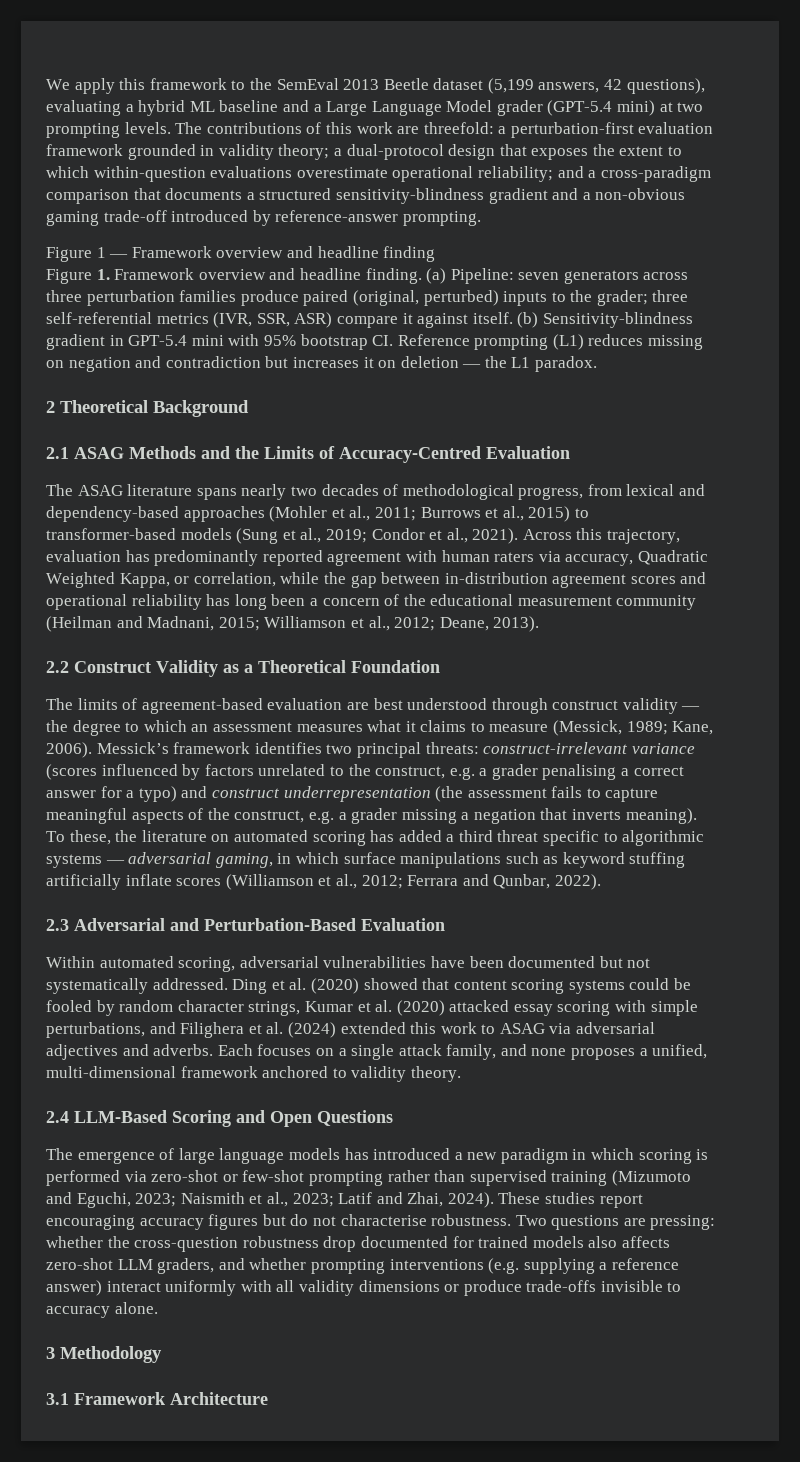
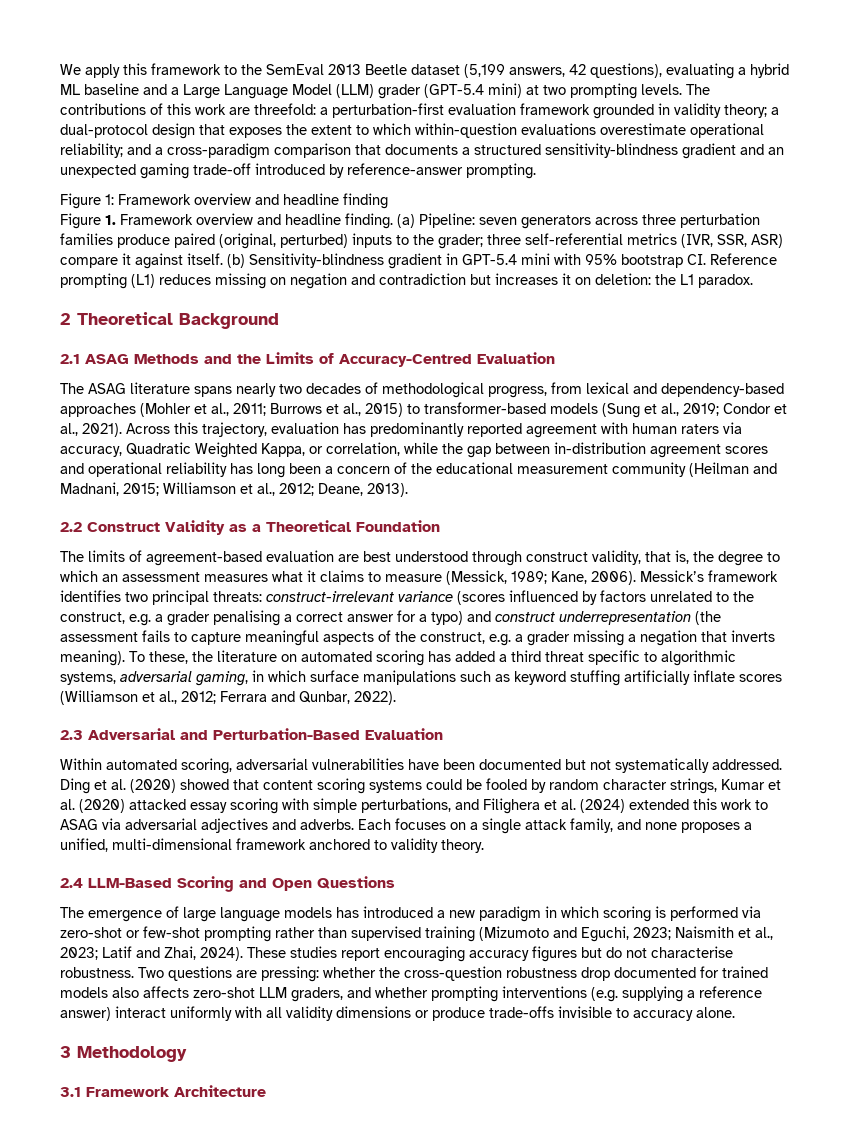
(493, 106) none -> [336,84,374,98] (LLM)
[582,188,686,200] a non-obvious -> [768,147,784,155] [60,164,136,178] an unexpected
[96,247,129,258] 1 — -> [105,194,114,205] 1:
[400,356,482,368] deletion — -> [595,273,651,285] deletion:
[622,698,701,714] validity — -> [592,550,689,565] validity, that is,
[46,854,125,868] systems — -> [60,672,116,685] systems,

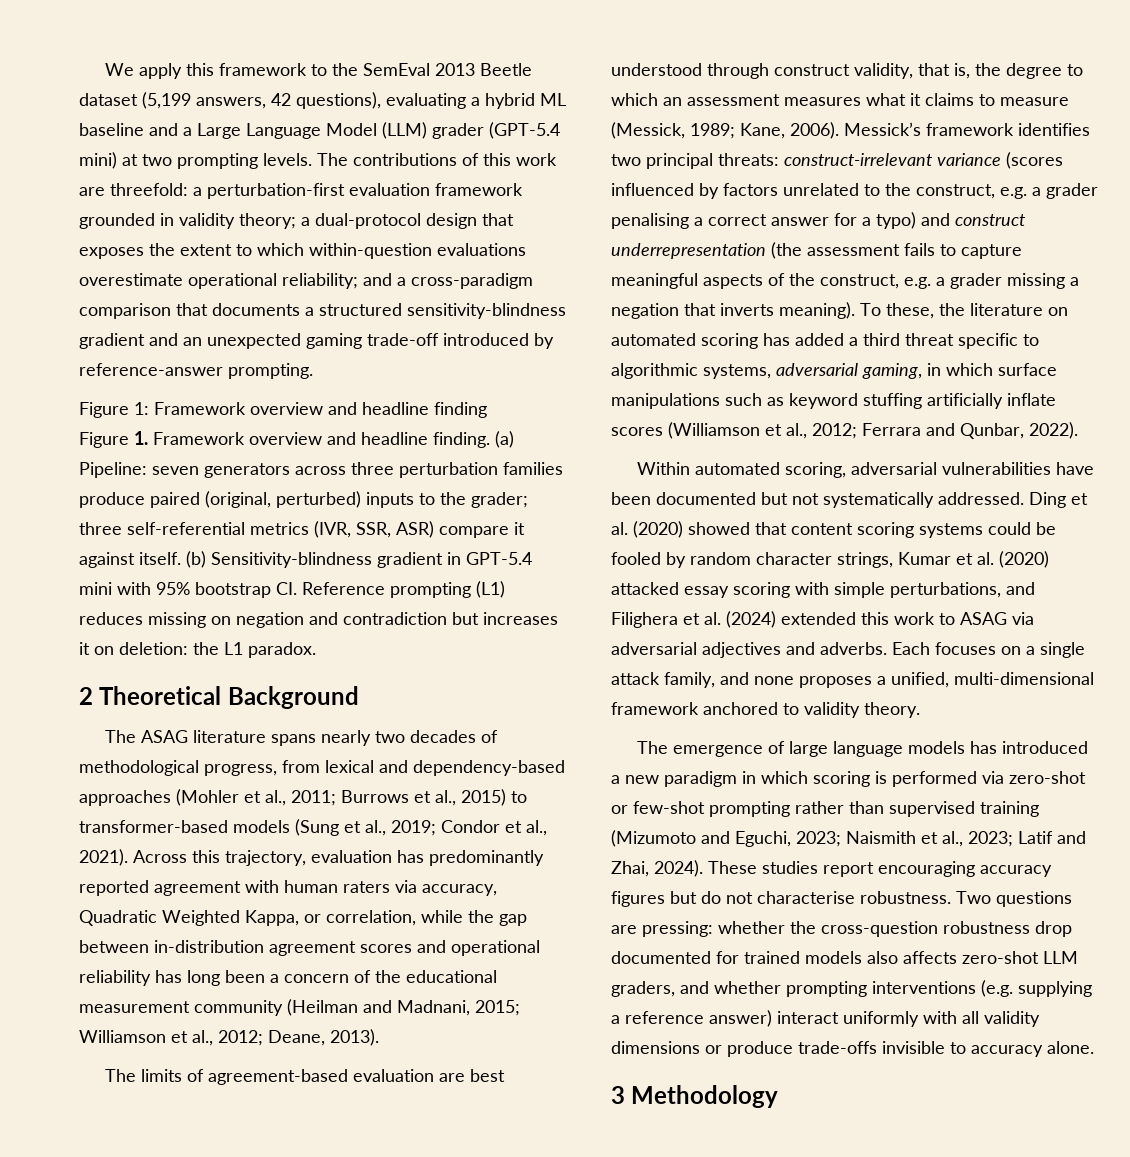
[60,352,555,367] // 2.1 ASAG Methods and the Limits of Accuracy-Centred Evaluation -> (359, 697) none
[60,520,440,535] // 2.2 Construct Validity as a Theoretical Foundation -> (379, 1037) none
[60,728,443,740] // 2.3 Adversarial and Perturbation-Based Evaluation -> (1078, 430) none
[60,876,395,892] // 2.4 LLM-Based Scoring and Open Questions -> (920, 710) none
[60,1085,266,1097] // 3.1 Framework Architecture -> (779, 1096) none

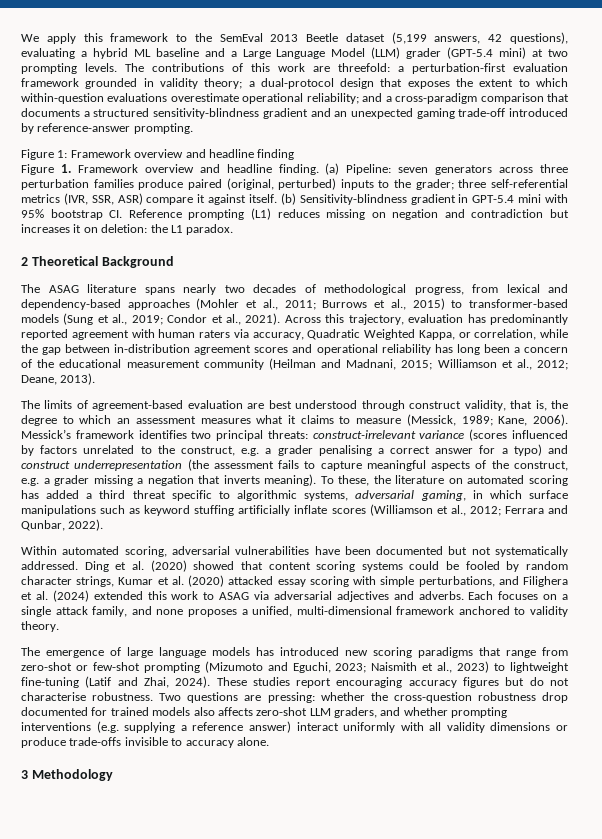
[611,771,1086,787] [611,801,1039,817] a new paradigm in which scoring is performed via zero-shot or few-shot prompting rather than supervised training -> [345,647,568,658] [21,662,200,673] new scoring paradigms that range from zero-shot or few-shot prompting
[968,831,1053,847] 2023; Latif -> [457,661,569,673] [21,676,112,688] 2023) to lightweight fine-tuning (Latif

